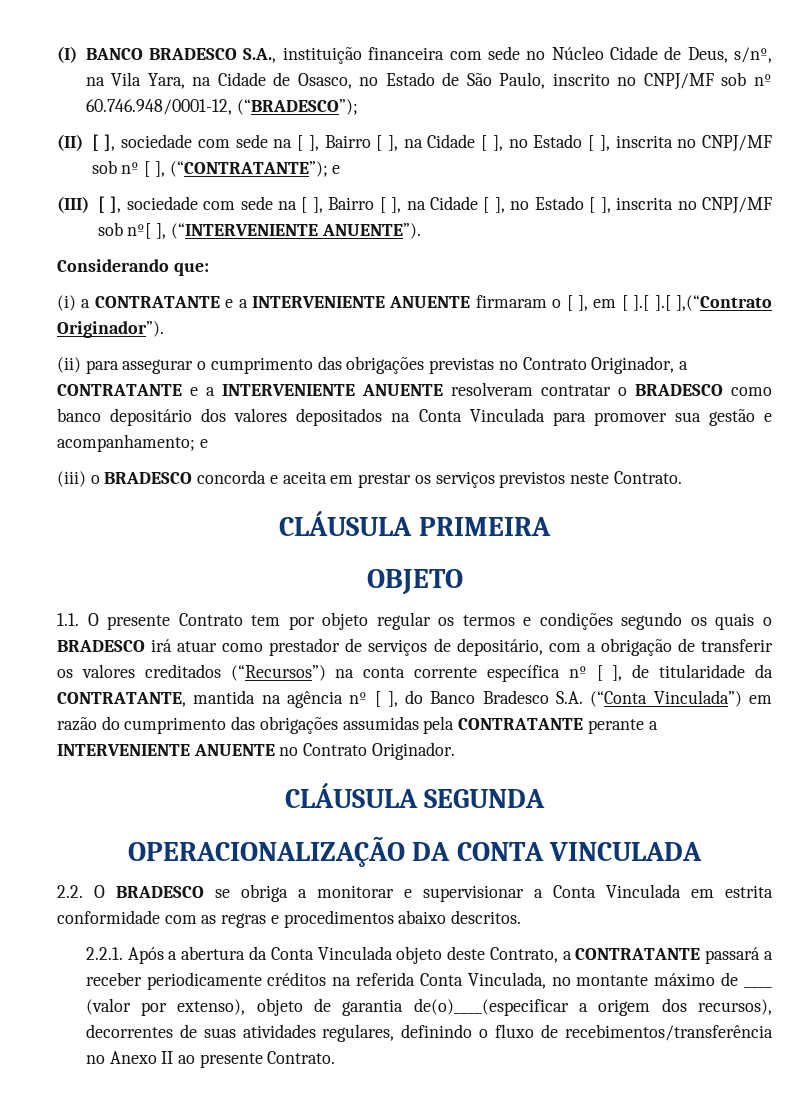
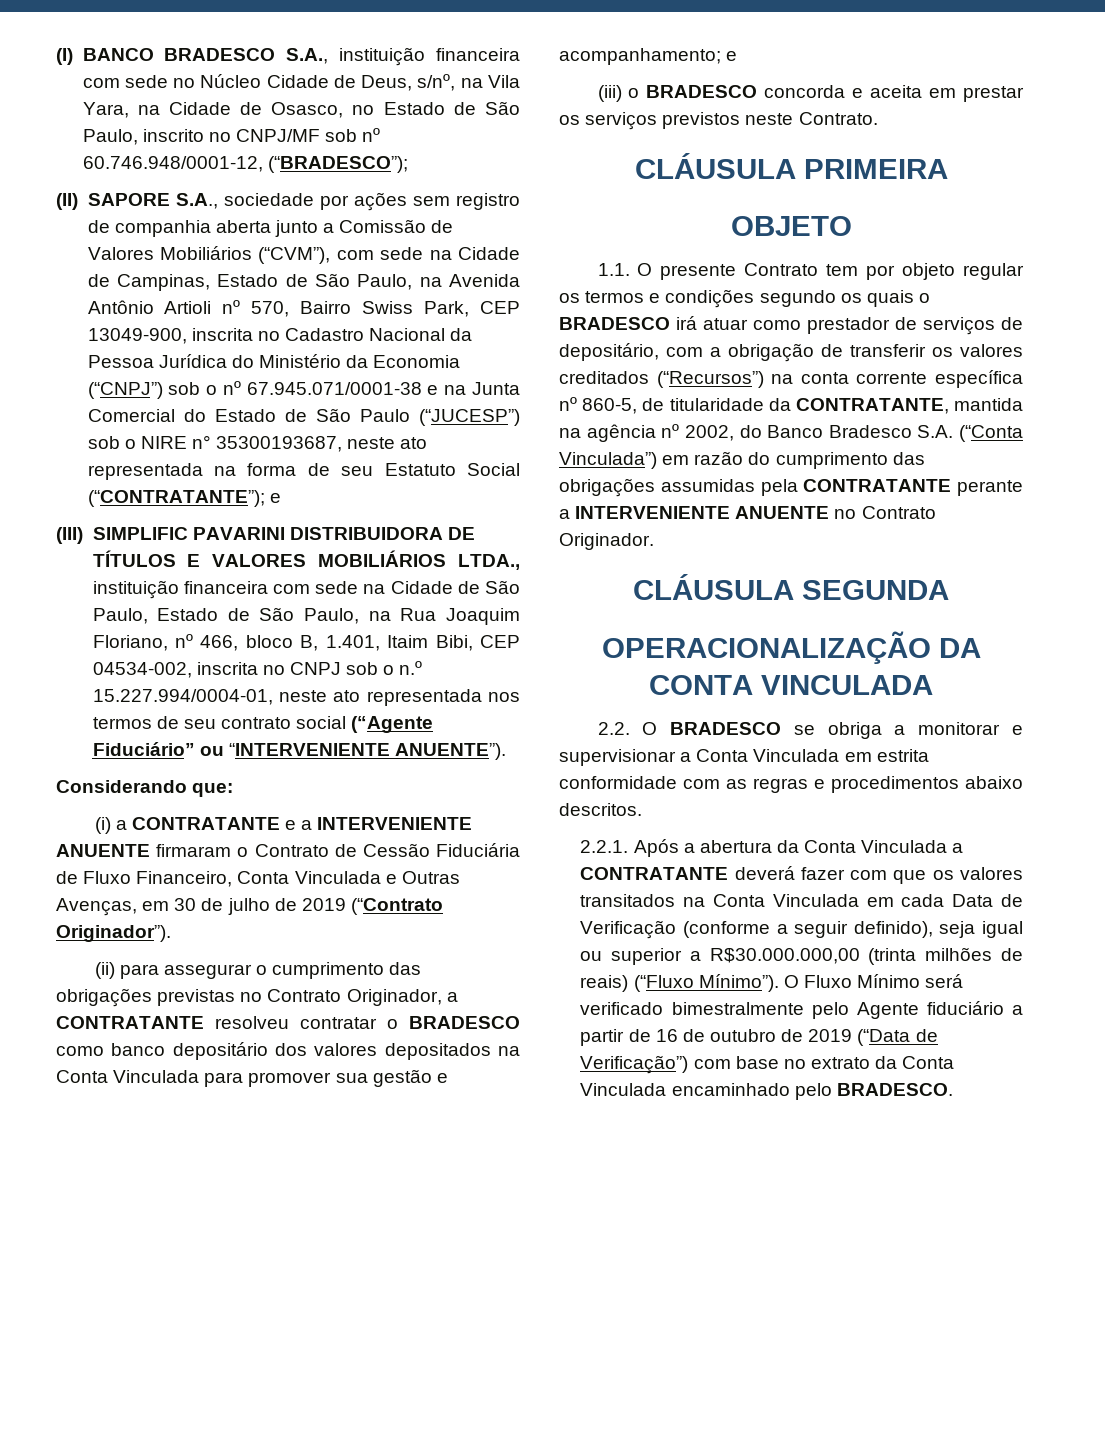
[91,134,773,152] [91,160,341,177] [57,196,772,214] [97,222,318,239] [ ], sociedade com sede na [ ], Bairro [ ], na Cidade [ ], no Estado [ ], inscrita no CNPJ/MF sob nº [ ], (“CONTRATANTE”); e // (III) [ ], sociedade com sede na [ ], Bairro [ ], na Cidade [ ], no Estado [ ], inscrita no CNPJ/MF sob nº[ ], (“INTERVENIENTE -> [87,192,520,211] [87,219,454,237] [87,246,521,264] [87,273,521,291] [87,300,520,317] [87,328,473,344] [87,354,461,368] [87,381,520,399] [87,408,520,426] [87,435,428,452] [87,463,520,480] [87,490,281,507] [56,527,475,544] [92,550,520,570] [92,580,520,599] [92,607,520,625] [92,634,520,651] [92,661,423,678] [92,689,520,706] [92,716,434,733] [92,742,390,756] SAPORE S.A., sociedade por ações sem registro de companhia aberta junto a Comissão de Valores Mobiliários (“CVM”), com sede na Cidade de Campinas, Estado de São Paulo, na Avenida Antônio Artioli nº 570, Bairro Swiss Park, CEP 13049-900, inscrita no Cadastro Nacional da Pessoa Jurídica do Ministério da Economia (“CNPJ”) sob o nº 67.945.071/0001-38 e na Junta Comercial do Estado de São Paulo (“JUCESP”) sob o NIRE n° 35300193687, neste ato representada na forma de seu Estatuto Social (“CONTRATANTE”); e // (III) SIMPLIFIC PAVARINI DISTRIBUIDORA DE TÍTULOS E VALORES MOBILIÁRIOS LTDA., instituição financeira com sede na Cidade de São Paulo, Estado de São Paulo, na Rua Joaquim Floriano, nº 466, bloco B, 1.401, Itaim Bibi, CEP 04534-002, inscrita no CNPJ sob o n.º 15.227.994/0004-01, neste ato representada nos termos de seu contrato social (“Agente Fiduciário” ou “INTERVENIENTE
[566,295,772,311] [ ], em [ ].[ ].[ ],(“Contrato -> [254,843,521,857] [56,871,460,887] [56,898,443,916] Contrato de Cessão Fiduciária de Fluxo Financeiro, Conta Vinculada e Outras Avenças, em 30 de julho de 2019 (“Contrato
[190,382,533,396] e a INTERVENIENTE ANUENTE resolveram -> [215,1016,289,1029] resolveu
[596,665,623,681] [ ], -> [582,398,638,414] 860-5,
[374,691,398,707] [ ], -> [684,425,734,441] 2002,
[396,946,773,964] [85,972,739,990] [744,986,773,988] [85,998,772,1016] [85,1024,773,1042] [85,1051,336,1068] objeto deste Contrato, a CONTRATANTE passará a receber periodicamente créditos na referida Conta Vinculada, no montante máximo de ____ (valor por extenso), objeto de garantia de(o)____(especificar a origem dos recursos), decorrentes de suas atividades regulares, definindo o fluxo de recebimentos/transferência no Anexo II ao presente Contrato. -> [952,843,964,853] [580,866,1023,884] [580,894,1023,907] [580,920,1023,939] [580,947,1023,965] [580,974,964,992] [580,1001,1023,1019] [580,1029,938,1046] [580,1055,955,1074] [580,1083,953,1100] a CONTRATANTE deverá fazer com que os valores transitados na Conta Vinculada em cada Data de Verificação (conforme a seguir definido), seja igual ou superior a R$30.000.000,00 (trinta milhões de reais) (“Fluxo Mínimo”). O Fluxo Mínimo será verificado bimestralmente pelo Agente fiduciário a partir de 16 de outubro de 2019 (“Data de Verificação”) com base no extrato da Conta Vinculada encaminhado pelo BRADESCO.

